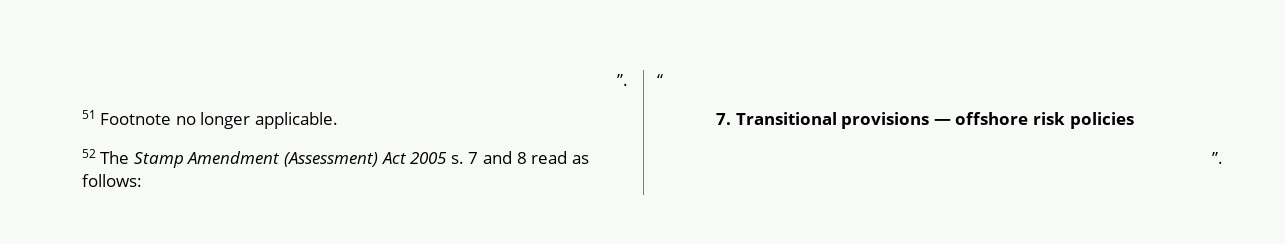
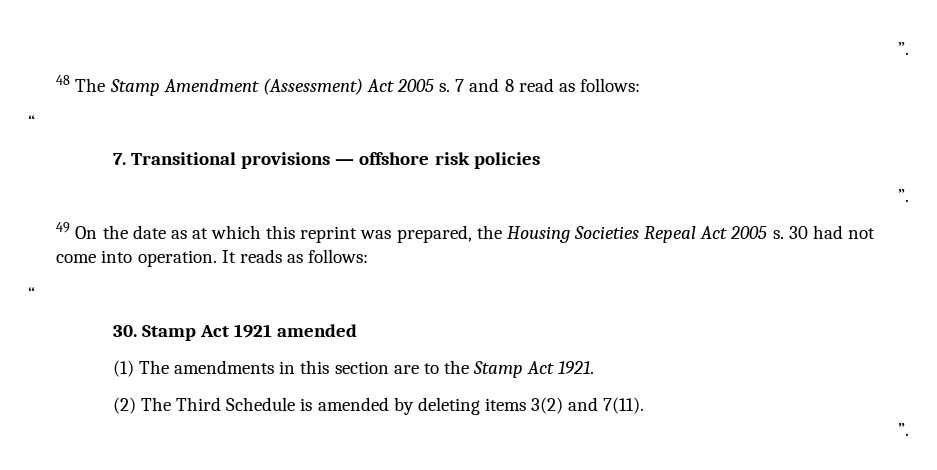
[617,74,628,86] [81,110,339,129] [81,149,96,158] ”. // 51 Footnote no longer applicable. // 52 -> [898,42,909,55] [56,75,71,85] ”. // 48
(1223, 158) none -> [56,222,875,243] [56,249,369,267] [28,287,35,300] [112,324,358,341] [112,360,595,378] [112,397,645,415] [898,423,909,436] // 49 On the date as at which this reprint was prepared, the Housing Societies Repeal Act 2005 s. 30 had not come into operation. It reads as follows: // “ // 30. Stamp Act 1921 amended // (1) The amendments in this section are to the Stamp Act 1921. // (2) The Third Schedule is amended by deleting items 3(2) and 7(11). // ”.

